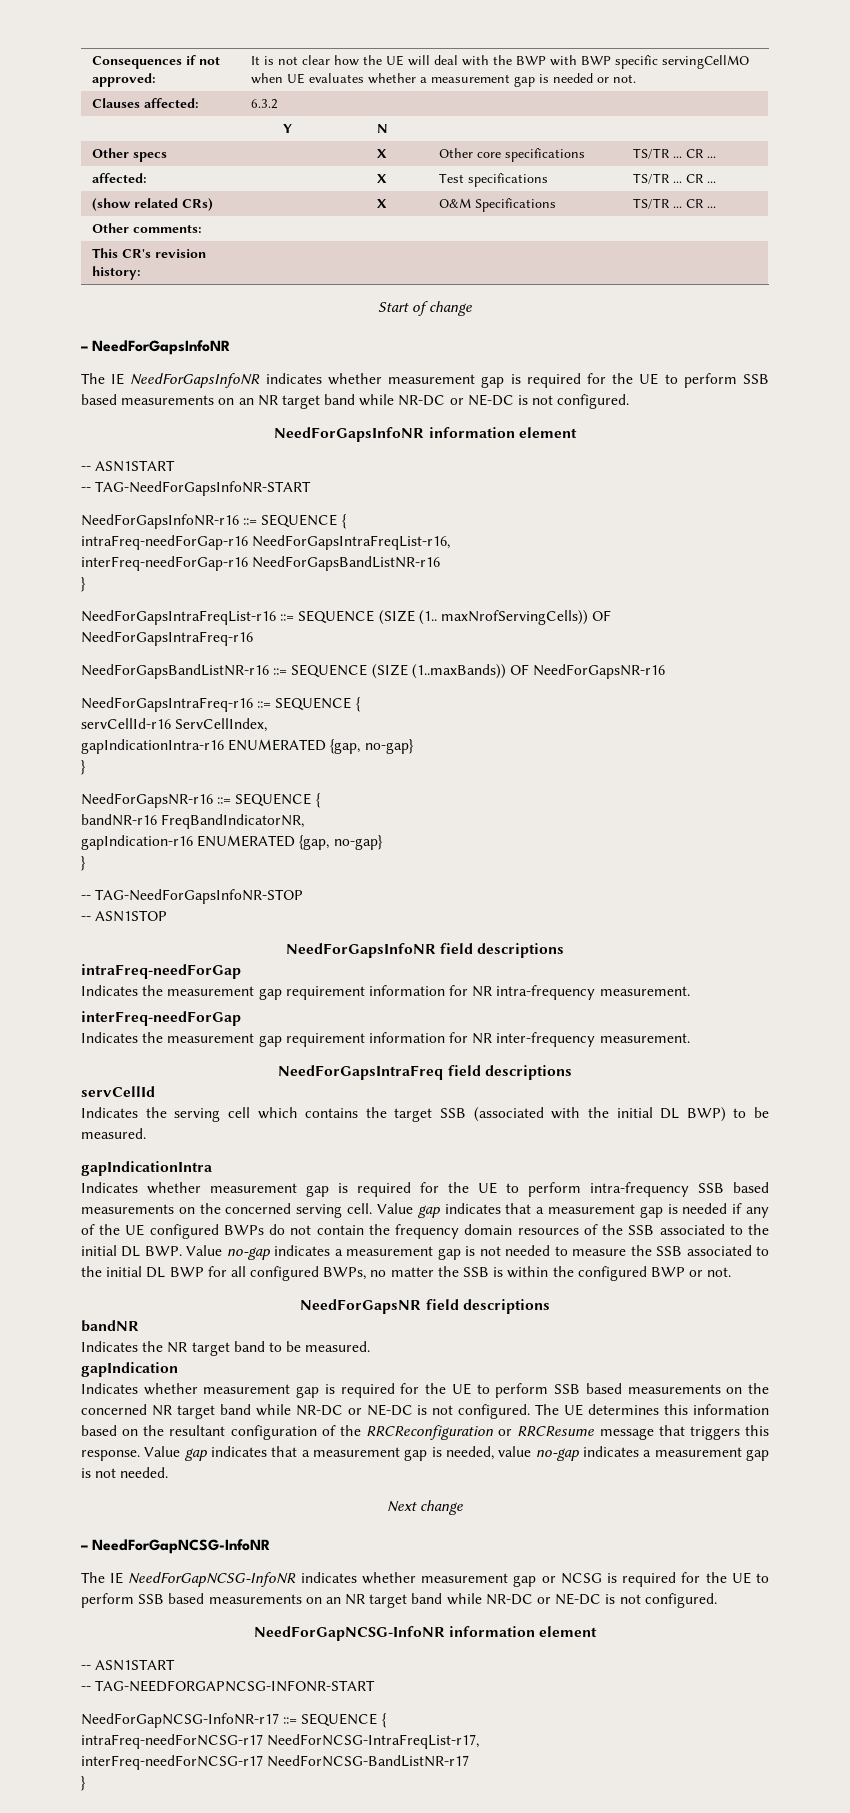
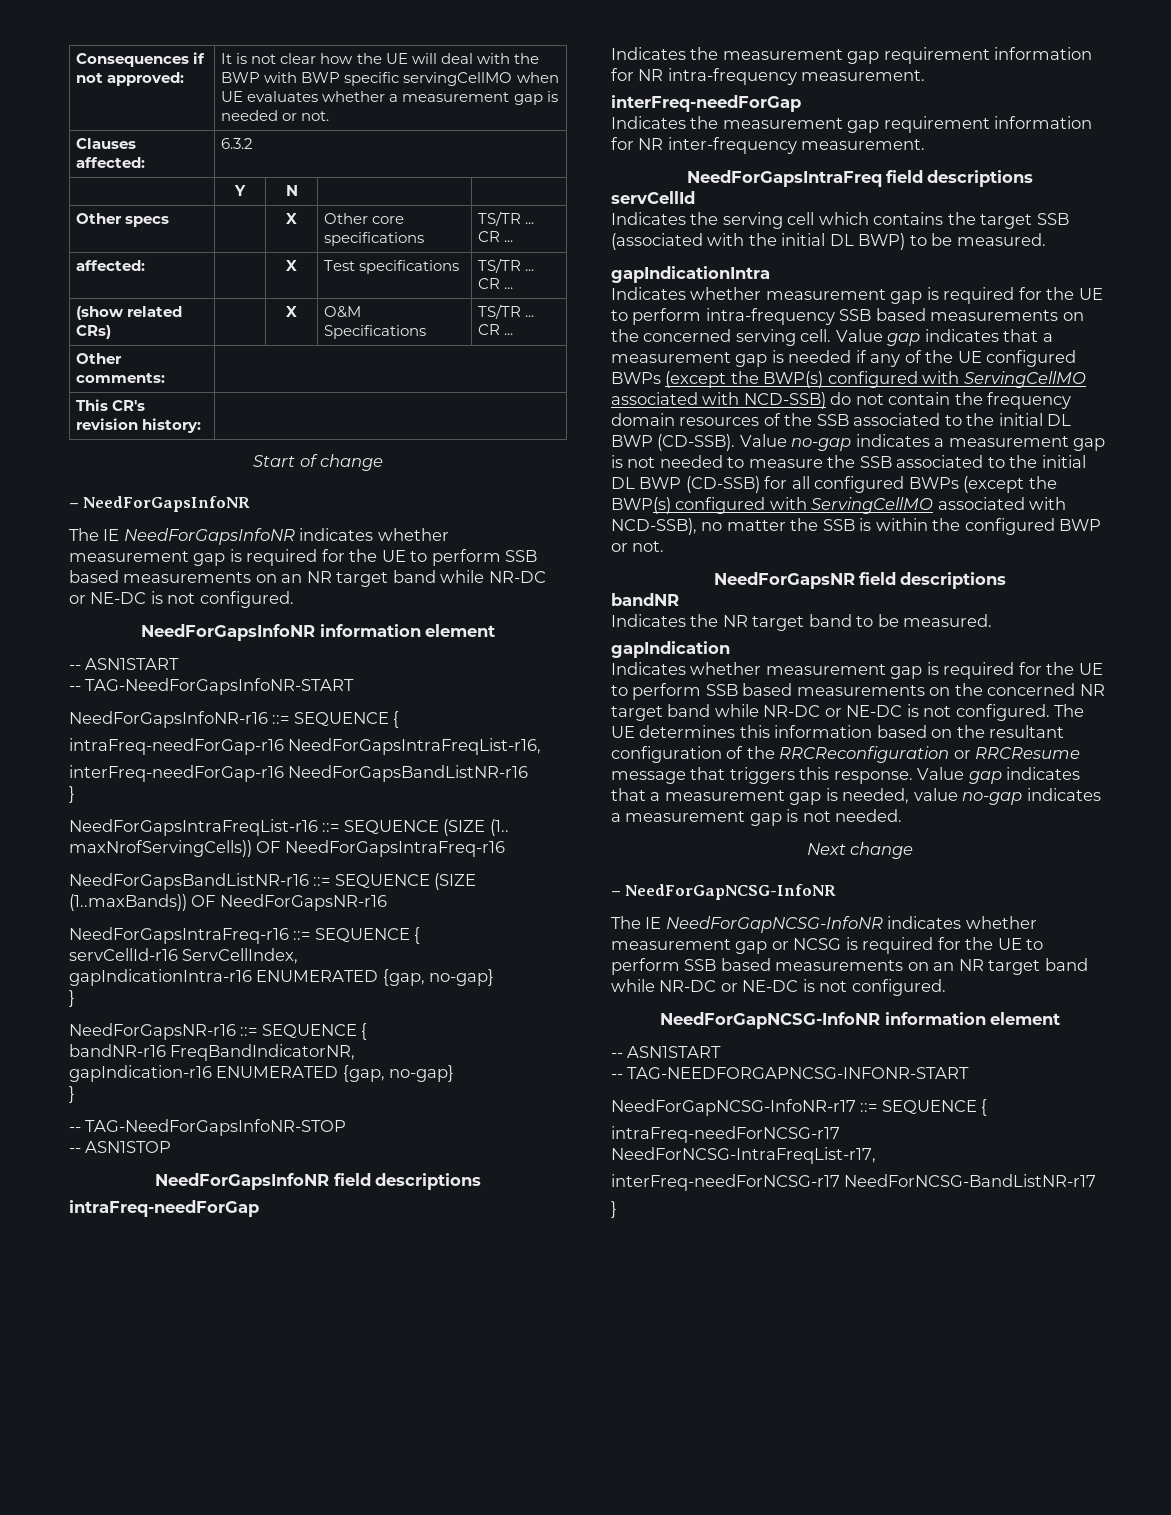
(264, 1230) none -> [665,371,1086,388] [611,392,826,409] (except the BWP(s) configured with ServingCellMO associated with NCD-SSB)
[144,1246,182,1256] BWP. -> [611,434,736,451] BWP (CD-SSB).
(204, 1272) none -> [685,476,760,493] (CD-SSB)
[323,1267,367,1280] BWPs, -> [908,476,1057,493] [611,497,1067,514] [611,518,697,535] BWPs (except the BWP(s) configured with ServingCellMO associated with NCD-SSB),

